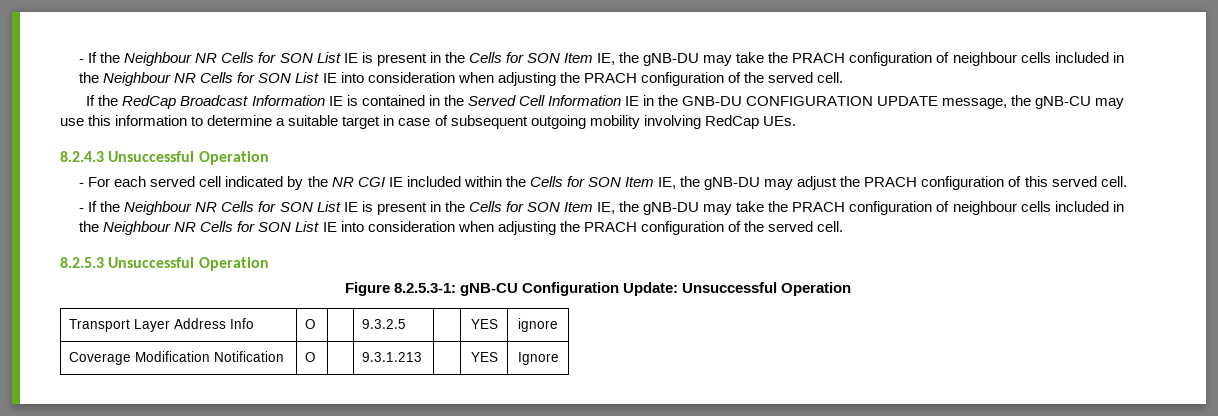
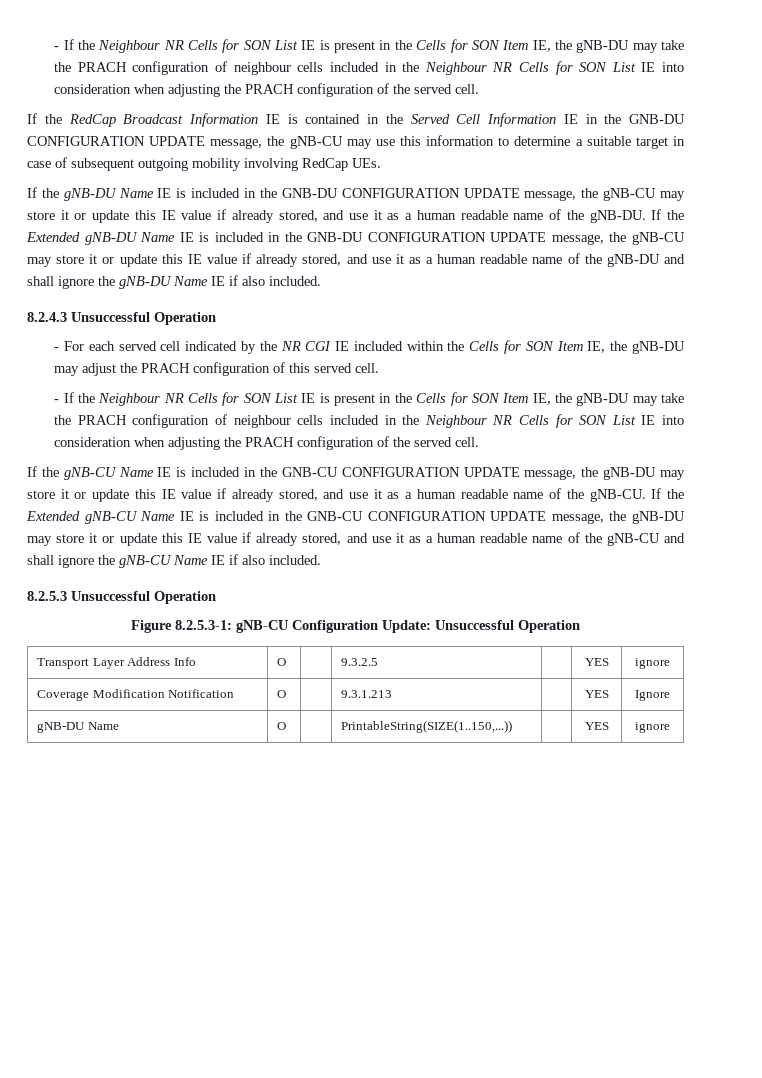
(796, 121) none -> [27,187,686,201] [27,209,685,223] [26,232,686,245] [27,253,685,267] [27,275,321,289] // If the gNB-DU Name IE is included in the GNB-DU CONFIGURATION UPDATE message, the gNB-CU may store it or update this IE value if already stored, and use it as a human readable name of the gNB-DU. If the Extended gNB-DU Name IE is included in the GNB-DU CONFIGURATION UPDATE message, the gNB-CU may store it or update this IE value if already stored, and use it as a human readable name of the gNB-DU and shall ignore the gNB-DU Name IE if also included.
(844, 226) none -> [27,466,686,480] [27,488,685,502] [26,511,686,524] [27,532,685,546] [27,554,321,568] // If the gNB-CU Name IE is included in the GNB-CU CONFIGURATION UPDATE message, the gNB-DU may store it or update this IE value if already stored, and use it as a human readable name of the gNB-CU. If the Extended gNB-CU Name IE is included in the GNB-CU CONFIGURATION UPDATE message, the gNB-DU may store it or update this IE value if already stored, and use it as a human readable name of the gNB-CU and shall ignore the gNB-CU Name IE if also included.
(559, 358) none -> [37,722,119,733] [277,722,287,730] [341,720,513,733] [584,722,609,730] [635,722,670,733] // gNB-DU Name | O | | PrintableString(SIZE(1..150,...)) | | YES | ignore

